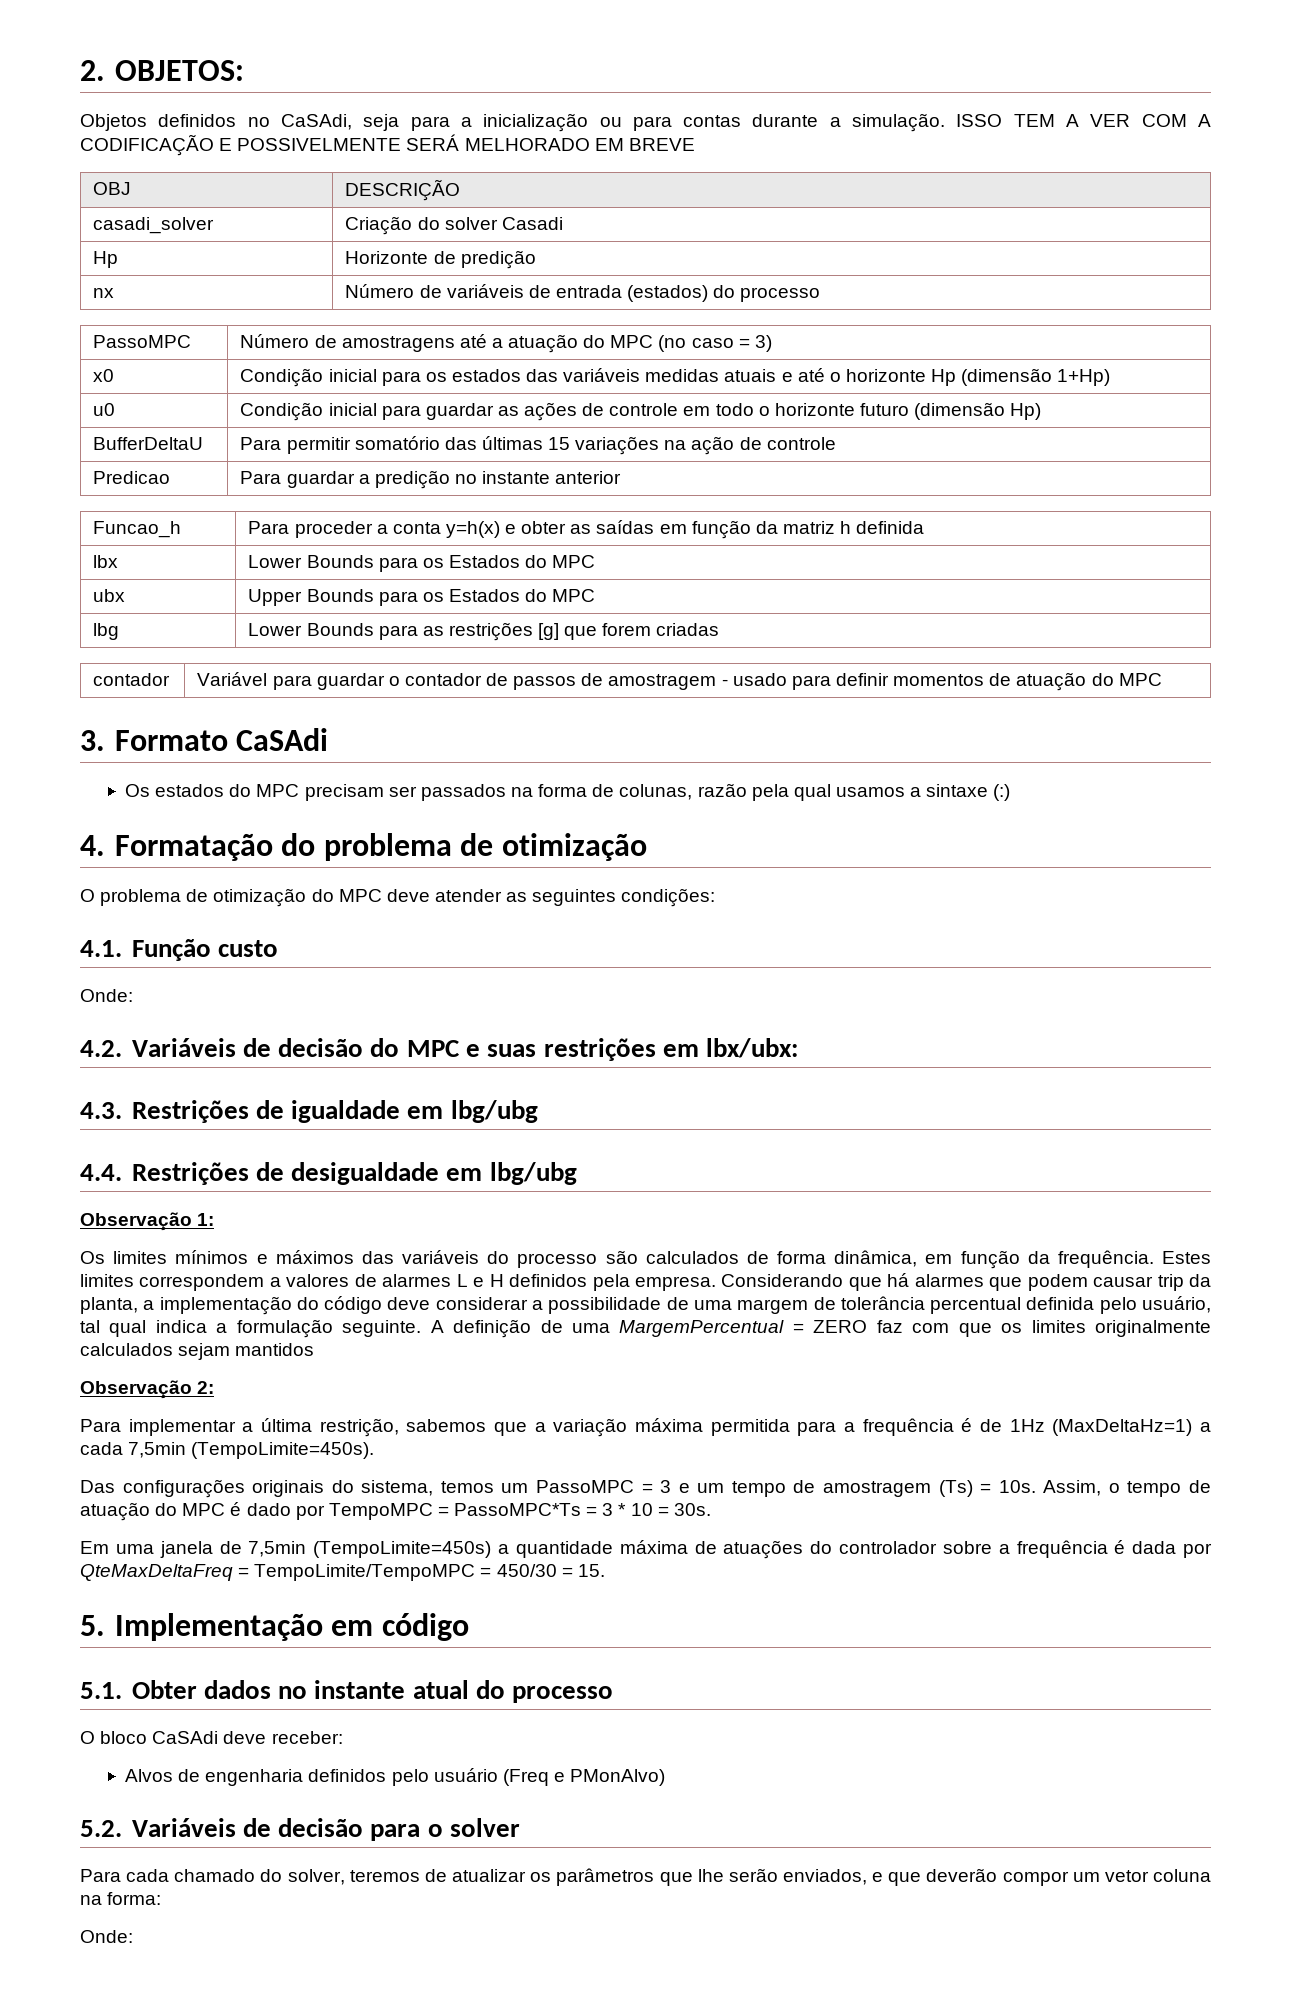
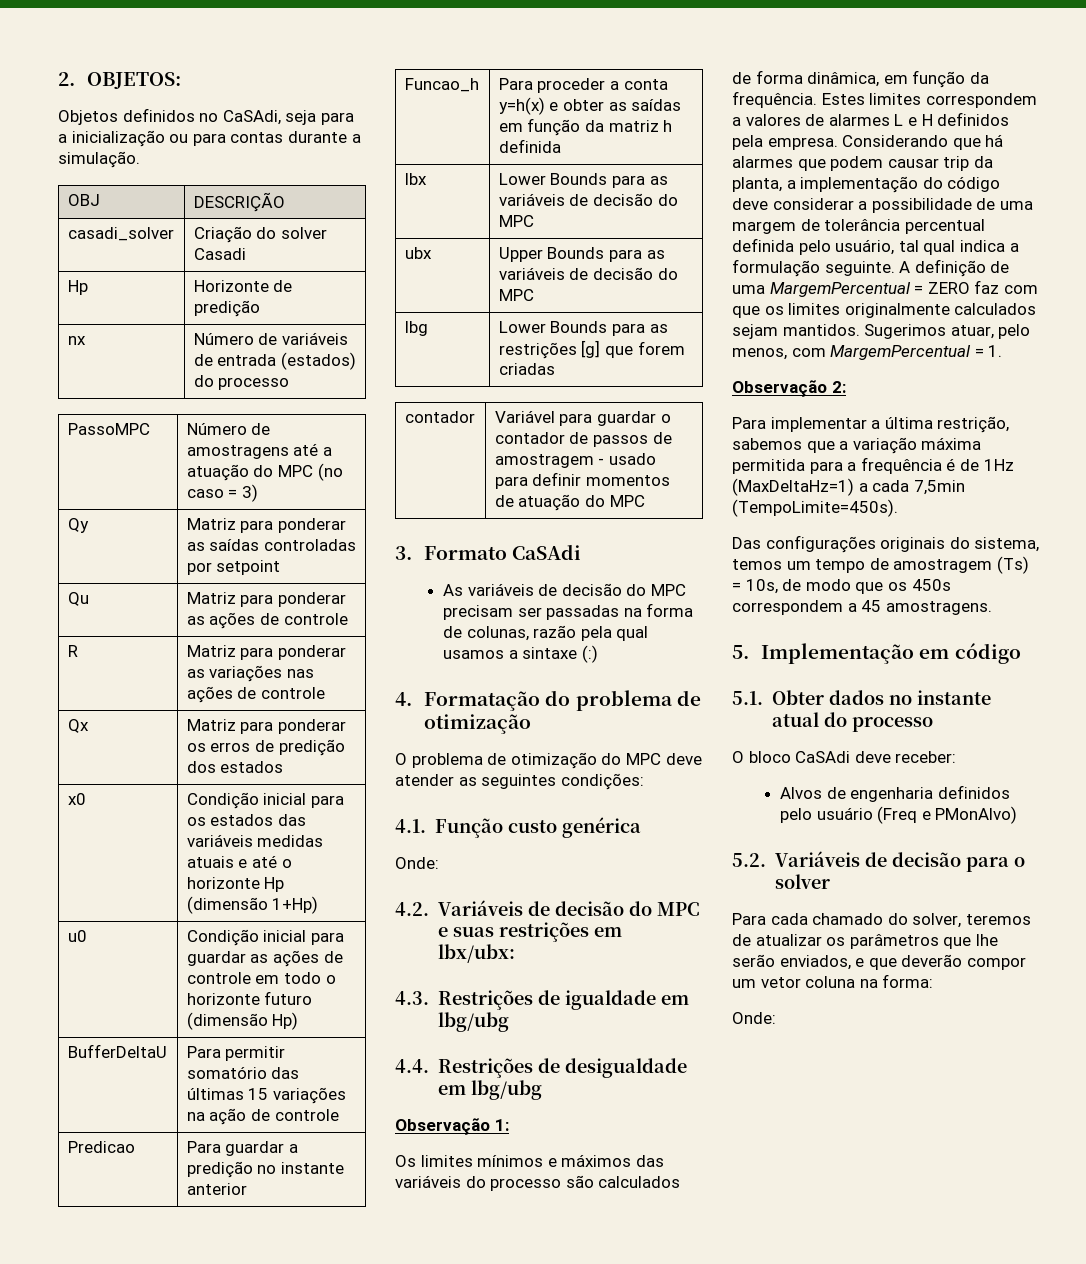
[956,114,1211,127] [80,134,695,156] ISSO TEM A VER COM A CODIFICAÇÃO E POSSIVELMENTE SERÁ MELHORADO EM BREVE -> (140, 159) none
(772, 343) none -> [67,518,89,533] [186,518,346,533] [186,539,356,551] [186,560,281,575] [67,592,89,606] [186,592,346,607] [186,612,348,629] [67,645,78,657] [186,645,346,660] [186,665,314,682] [186,686,325,703] [67,719,89,733] [186,719,346,734] [186,739,345,756] [186,761,284,773] // Qy | Matriz para ponderar as saídas controladas por setpoint // Qu | Matriz para ponderar as ações de controle // R | Matriz para ponderar as variações nas ações de controle // Qx | Matriz para ponderar os erros de predição dos estados
[422,555,520,568] os Estados -> [649,176,668,185] [498,193,653,206] as variáveis de decisão
[422,589,520,602] os Estados -> [646,250,665,259] [498,267,653,280] as variáveis de decisão
[125,784,225,797] Os estados -> [443,583,622,596] As variáveis de decisão
[420,784,506,801] passados -> [546,605,620,620] passadas
(278, 948) none -> [561,817,641,838] genérica
[235,1343,315,1356] mantidos -> [782,324,1031,339] [732,345,1003,360] mantidos. Sugerimos atuar, pelo menos, com MargemPercentual = 1.
[536,1480,725,1493] PassoMPC = 3 e um -> (811, 565) none
[998,1480,1211,1497] [80,1502,711,1521] [80,1540,1213,1559] [80,1564,605,1581] 10s. Assim, o tempo de atuação do MPC é dado por TempoMPC = PassoMPC*Ts = 3 * 10 = 30s. // Em uma janela de 7,5min (TempoLimite=450s) a quantidade máxima de atuações do controlador sobre a frequência é dada por QteMaxDeltaFreq = TempoLimite/TempoMPC = 450/30 = 15. -> [745,579,951,594] [732,600,992,615] 10s, de modo que os 450s correspondem a 45 amostragens.

